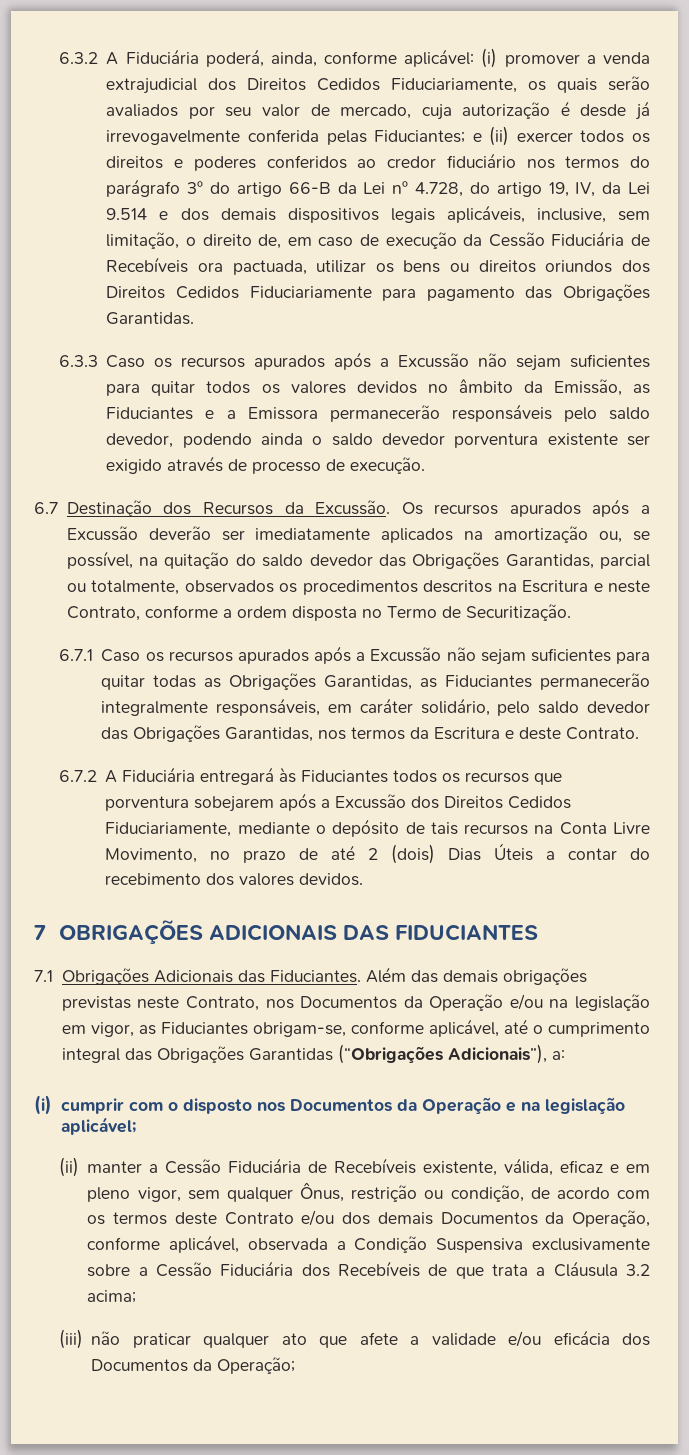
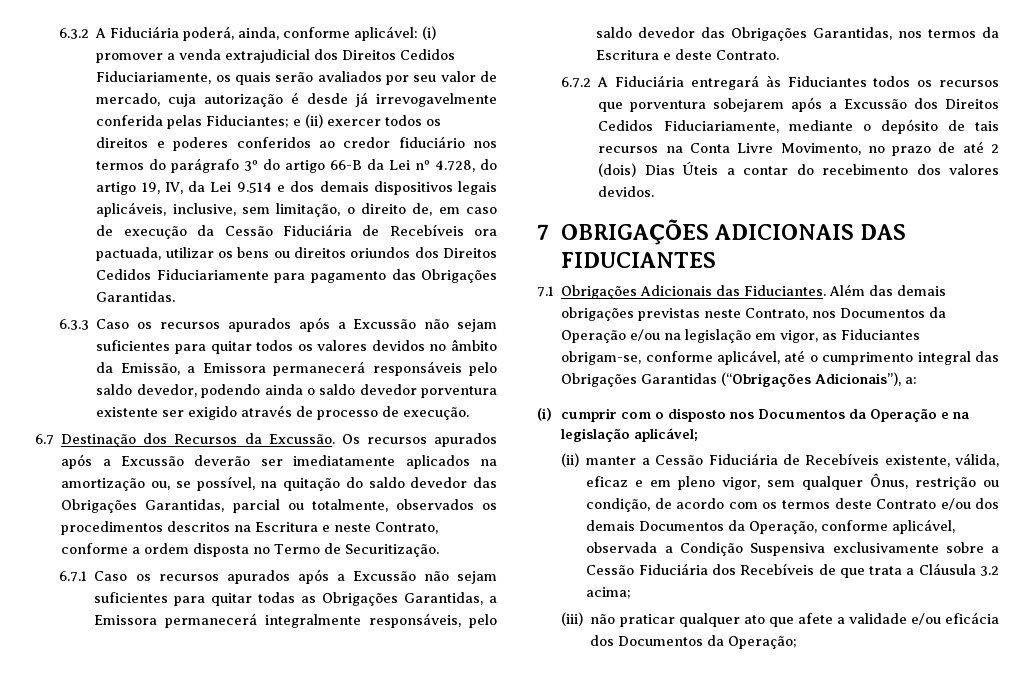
[632,384,650,394] [106,405,440,422] as Fiduciantes e a Emissora permanecerão -> [187,361,366,376] a Emissora permanecerá
[420,673,650,690] [101,698,490,716] as Fiduciantes permanecerão integralmente responsáveis, em caráter solidário, -> [489,596,497,603] [94,613,462,628] a Emissora permanecerá integralmente responsáveis,

